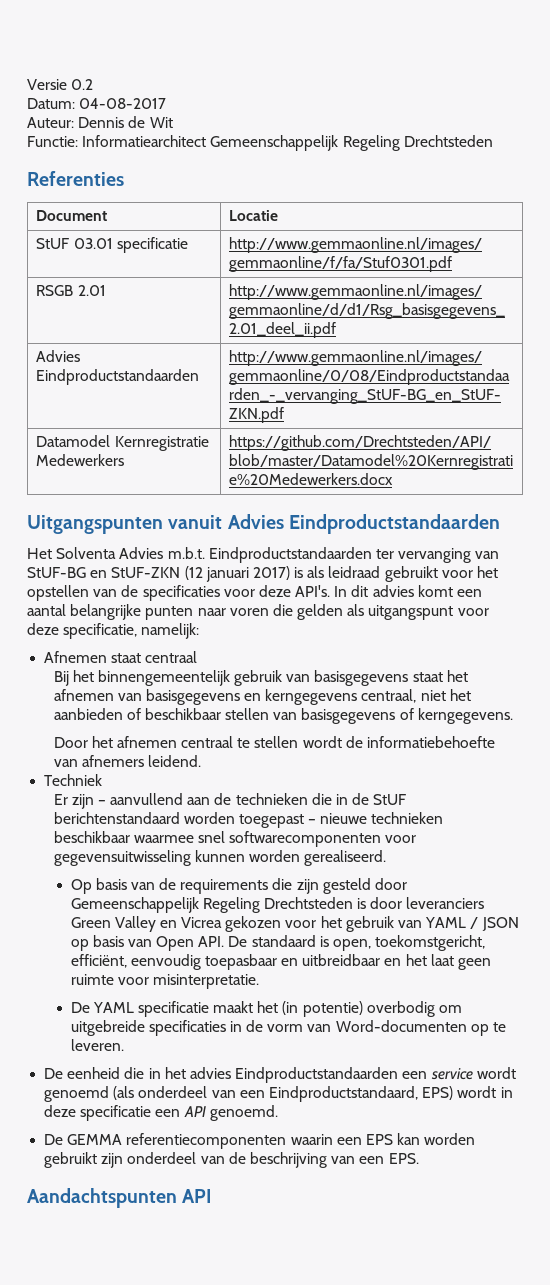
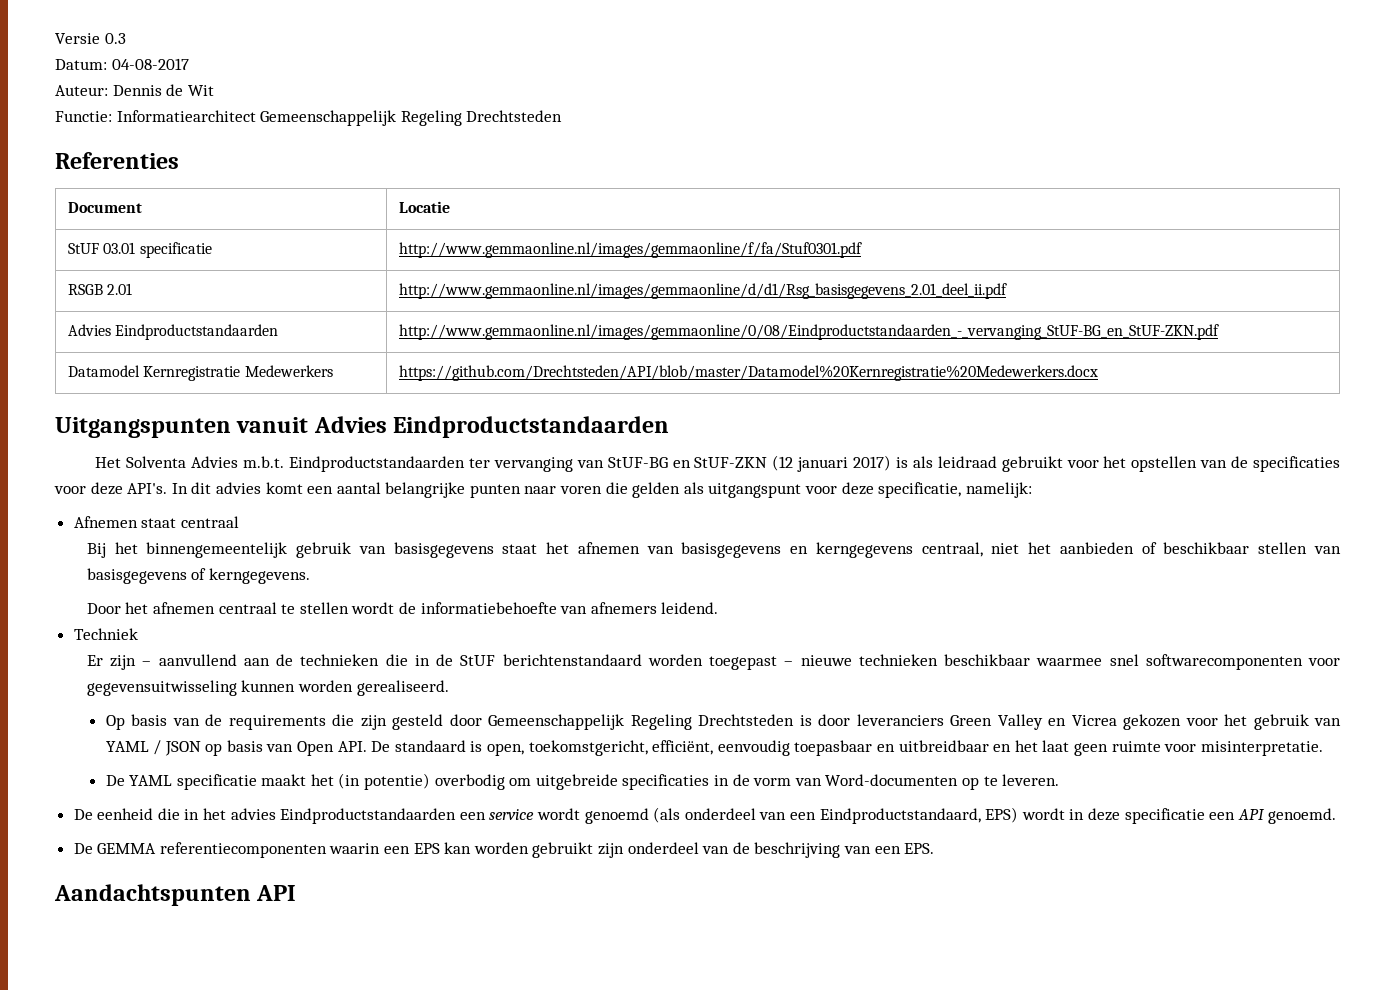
[71,79,94,90] 0.2 -> [104,33,126,44] 0.3

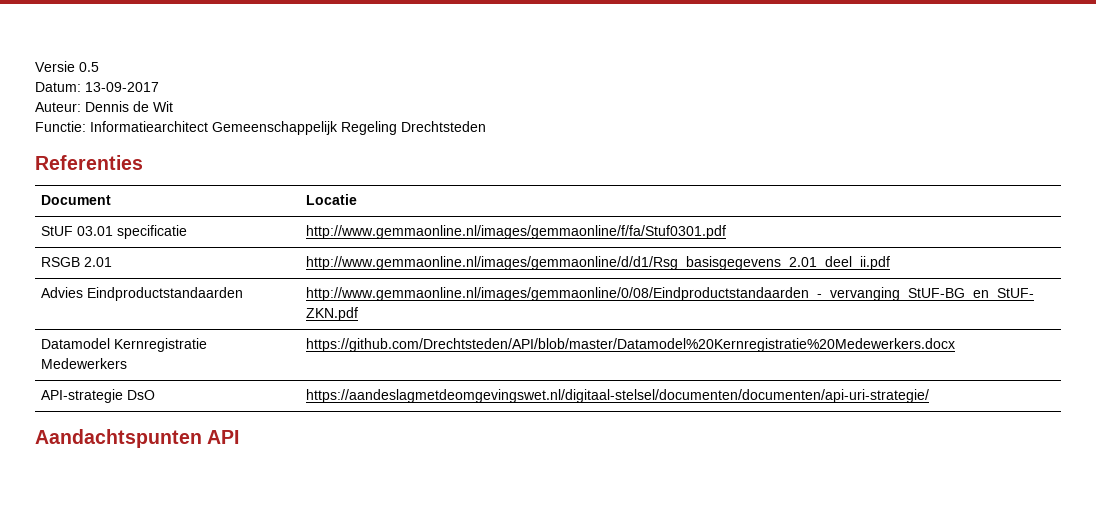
[104,33,126,44] 0.3 -> [79,62,99,72] 0.5
[111,58,189,70] 04-08-2017 -> [85,82,159,92] 13-09-2017
[55,416,670,438] [95,455,1340,472] [54,482,1032,498] [73,516,239,528] [86,542,1341,558] [86,568,310,584] [86,602,719,614] [73,628,138,640] [86,654,1340,670] [86,680,449,696] [105,714,1341,730] [105,740,1323,756] [105,773,1060,790] [73,807,1337,824] [73,842,935,858] // Uitgangspunten vanuit Advies Eindproductstandaarden // Het Solventa Advies m.b.t. Eindproductstandaarden ter vervanging van StUF-BG en StUF-ZKN (12 januari 2017) is als leidraad gebruikt voor het opstellen van de specificaties voor deze API's. In dit advies komt een aantal belangrijke punten naar voren die gelden als uitgangspunt voor deze specificatie, namelijk: // Afnemen staat centraal // Bij het binnengemeentelijk gebruik van basisgegevens staat het afnemen van basisgegevens en kerngegevens centraal, niet het aanbieden of beschikbaar stellen van basisgegevens of kerngegevens. // Door het afnemen centraal te stellen wordt de informatiebehoefte van afnemers leidend. // Techniek // Er zijn – aanvullend aan de technieken die in de StUF berichtenstandaard worden toegepast – nieuwe technieken beschikbaar waarmee snel softwarecomponenten voor gegevensuitwisseling kunnen worden gerealiseerd. // Op basis van de requirements die zijn gesteld door Gemeenschappelijk Regeling Drechtsteden is door leveranciers Green Valley en Vicrea gekozen voor het gebruik van YAML / JSON op basis van Open API. De standaard is open, toekomstgericht, efficiënt, eenvoudig toepasbaar en uitbreidbaar en het laat geen ruimte voor misinterpretatie. // De YAML specificatie maakt het (in potentie) overbodig om uitgebreide specificaties in de vorm van Word-documenten op te leveren. // De eenheid die in het advies Eindproductstandaarden een service wordt genoemd (als onderdeel van een Eindproductstandaard, EPS) wordt in deze specificatie een API genoemd. // De GEMMA referentiecomponenten waarin een EPS kan worden gebruikt zijn onderdeel van de beschrijving van een EPS. -> [41,389,156,403] [306,389,930,403] // API-strategie DsO | https://aandeslagmetdeomgevingswet.nl/digitaal-stelsel/documenten/documenten/api-uri-strategie/

